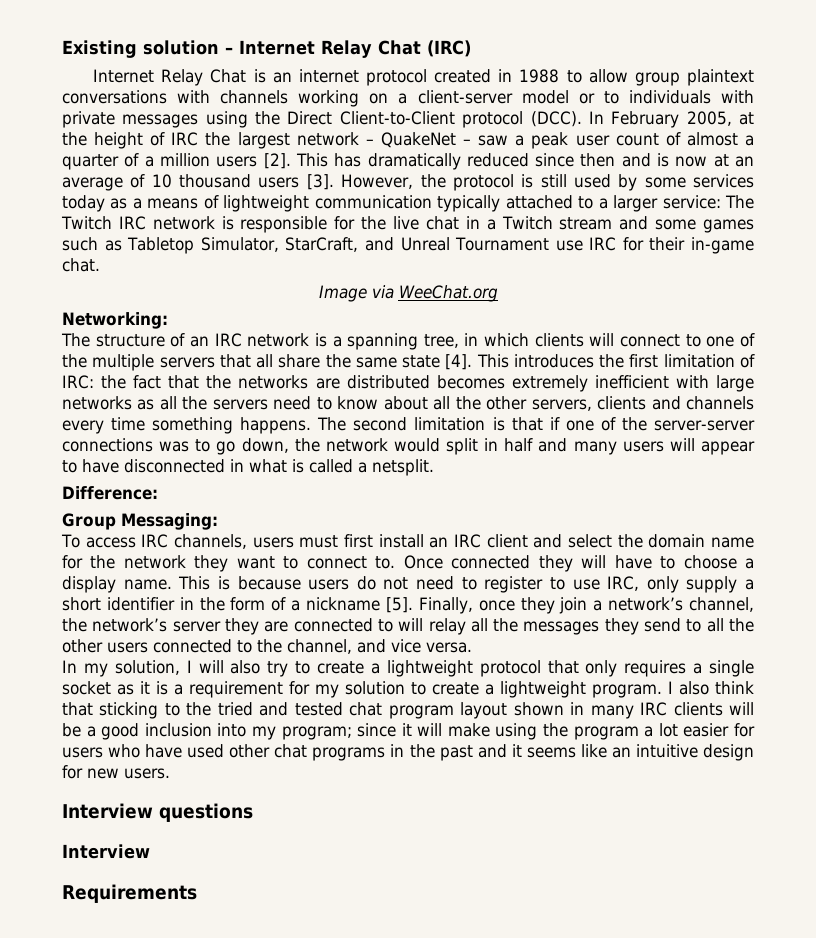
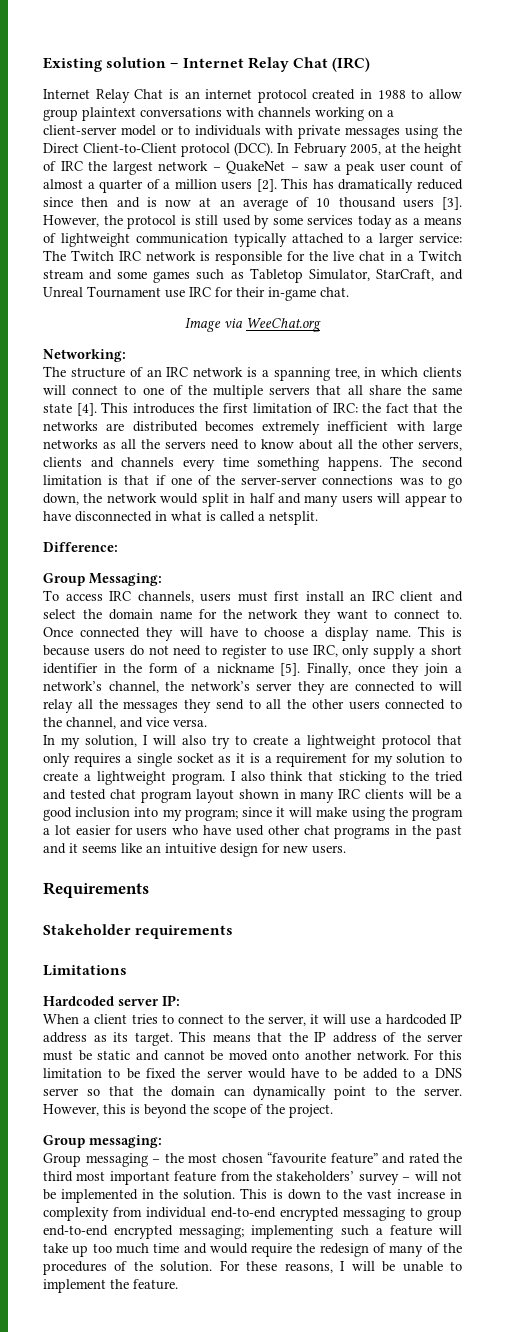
[62,803,253,822] [62,844,150,859] [62,884,197,903] Interview questions // Interview // Requirements -> [43,882,149,898] [43,924,234,939] [43,965,127,976] [43,995,180,1006] [43,1014,463,1026] [43,1031,463,1046] [43,1049,462,1061] [43,1068,463,1079] [43,1086,462,1100] [43,1104,333,1118] [43,1135,162,1148] [43,1152,462,1167] [43,1171,462,1185] [43,1188,462,1203] [43,1207,462,1221] [43,1225,463,1239] [43,1243,463,1257] [43,1260,462,1275] [43,1279,178,1293] Requirements // Stakeholder requirements // Limitations // Hardcoded server IP: // When a client tries to connect to the server, it will use a hardcoded IP address as its target. This means that the IP address of the server must be static and cannot be moved onto another network. For this limitation to be fixed the server would have to be added to a DNS server so that the domain can dynamically point to the server. However, this is beyond the scope of the project. // Group messaging: // Group messaging – the most chosen “favourite feature” and rated the third most important feature from the stakeholders’ survey – will not be implemented in the solution. This is down to the vast increase in complexity from individual end-to-end encrypted messaging to group end-to-end encrypted messaging; implementing such a feature will take up too much time and would require the redesign of many of the procedures of the solution. For these reasons, I will be unable to implement the feature.

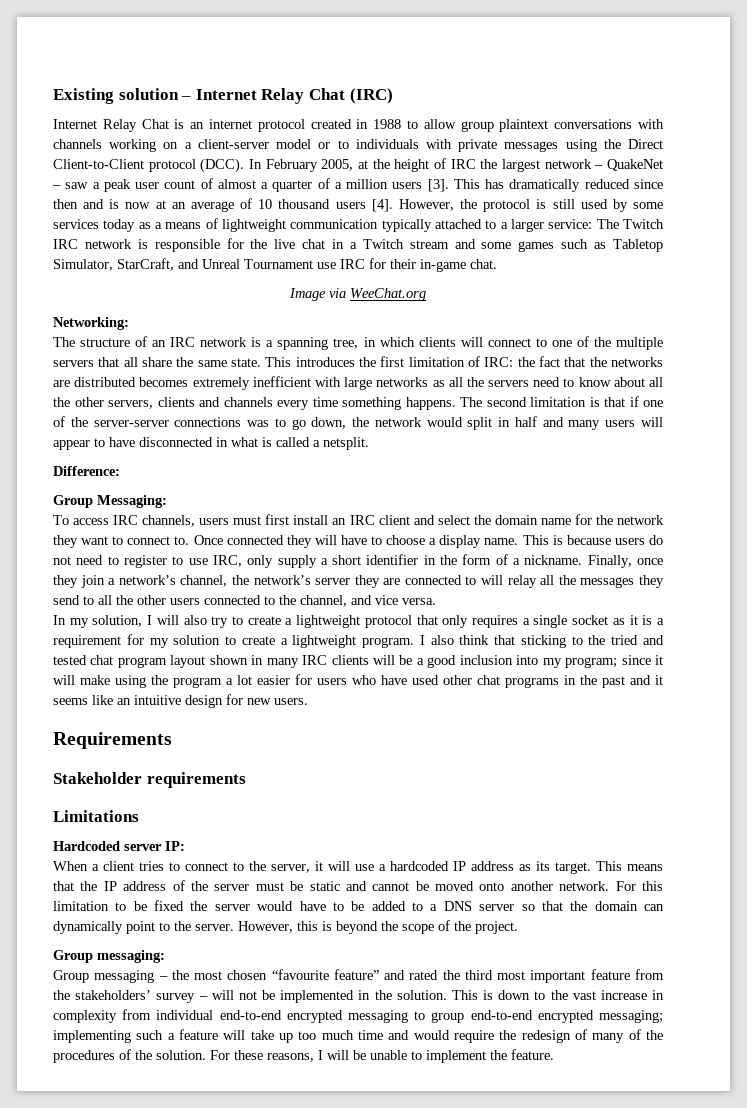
[256,179,277,192] [2]. -> [427,179,449,192] [3].
[442,197,462,210] [3]. -> [371,199,393,212] [4].
[43,403,97,416] state [4]. -> [231,358,261,367] state.
[216,663,301,676] nickname [5]. -> [524,555,583,565] nickname.

